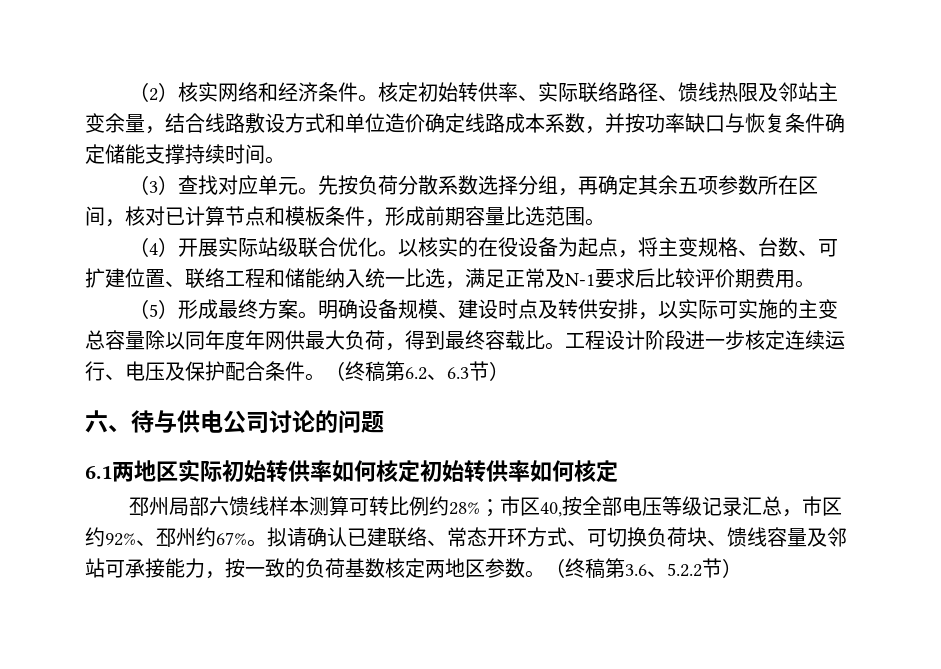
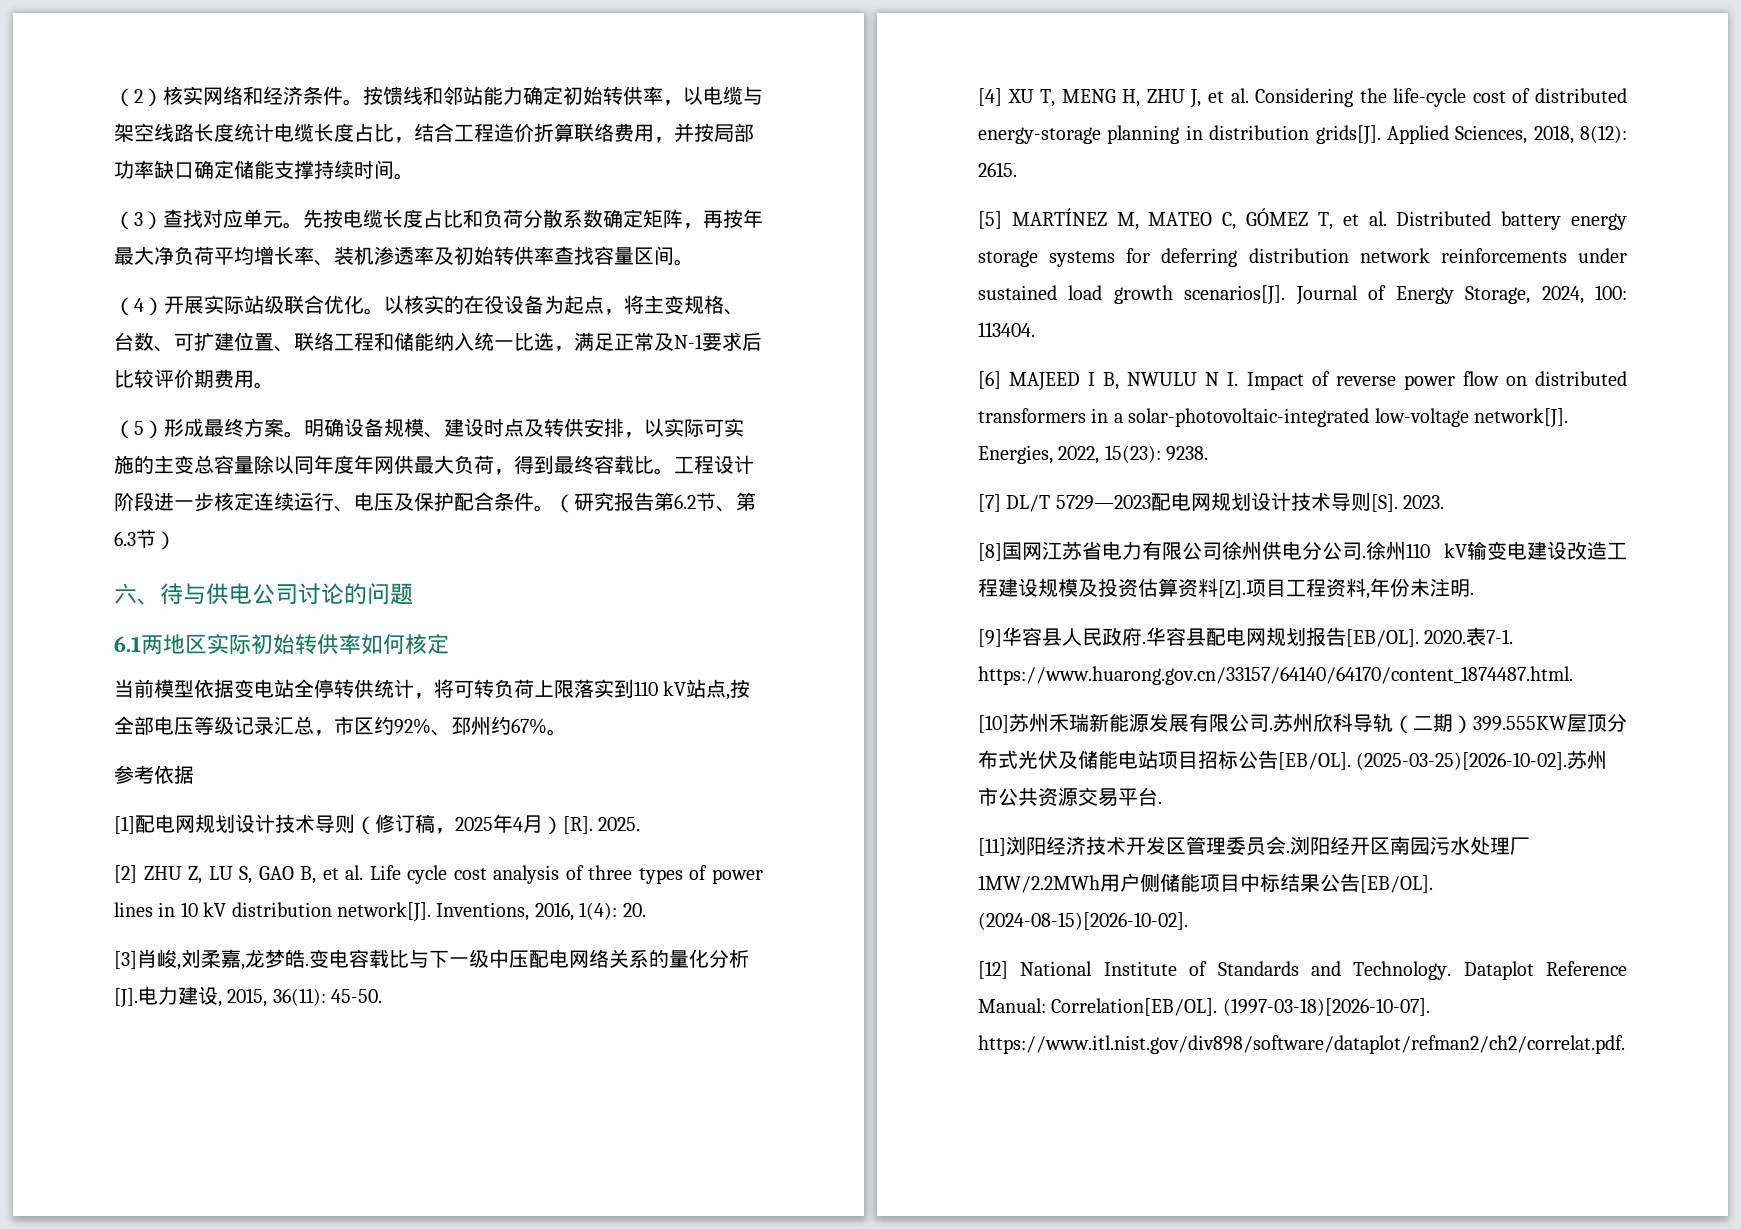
[378,82,839,103] [85,113,825,134] 核定初始转供率、实际联络路径、馈线热限及邻站主变余量，结合线路敷设方式和单位造价确定线路成本系数，并按功率缺口与恢复条件 -> [363,86,763,106] [114,123,754,143] [114,160,194,179] 按馈线和邻站能力确定初始转供率，以电缆与架空线路长度统计电缆长度占比，结合工程造价折算联络费用，并按局部功率缺口
[358,175,819,196] [85,206,585,227] 负荷分散系数选择分组，再确定其余五项参数所在区间，核对已计算节点和模板条件，形成前期容量比选范围 -> [343,209,763,229] [114,246,674,266] 电缆长度占比和负荷分散系数确定矩阵，再按年最大净负荷平均增长率、装机渗透率及初始转供率查找容量区间
[345,361,447,382] 终稿第6.2、 -> [574,492,756,512] 研究报告第6.2节、第
[420,460,618,482] [129,496,563,517] 初始转供率如何核定 // 邳州局部六馈线样本测算可转比例约28%；市区40, -> [114,679,731,700] // 当前模型依据变电站全停转供统计，将可转负荷上限落实到110 kV站点,
[267,527,847,548] [85,558,742,579] 拟请确认已建联络、常态开环方式、可切换负荷块、馈线容量及邻站可承接能力，按一致的负荷基数核定两地区参数。（终稿第3.6、5.2.2节） -> [114,765,194,784] [114,814,641,835] [114,865,763,884] [114,902,646,922] [114,949,749,970] [114,986,383,1008] [978,88,1627,108] [978,125,1627,145] [978,162,1017,177] [978,208,1627,230] [978,248,1627,267] [978,285,1627,305] [978,322,1035,337] [978,371,1627,391] [978,408,1568,428] [978,445,1209,464] [978,492,1445,512] [978,541,1627,561] [978,578,1474,599] [978,627,1514,647] [978,666,1573,685] [978,713,1627,734] [978,750,1608,770] [978,787,1162,807] [978,836,1530,856] [978,873,1433,893] [978,912,1188,930] [978,961,1627,980] [978,998,1430,1016] [978,1035,1625,1054] // 参考依据 // [1]配电网规划设计技术导则（修订稿，2025年4月）[R]. 2025. // [2] ZHU Z, LU S, GAO B, et al. Life cycle cost analysis of three types of power lines in 10 kV distribution network[J]. Inventions, 2016, 1(4): 20. // [3]肖峻,刘柔嘉,龙梦皓.变电容载比与下一级中压配电网络关系的量化分析[J].电力建设, 2015, 36(11): 45-50. // [4] XU T, MENG H, ZHU J, et al. Considering the life-cycle cost of distributed energy-storage planning in distribution grids[J]. Applied Sciences, 2018, 8(12): 2615. // [5] MARTÍNEZ M, MATEO C, GÓMEZ T, et al. Distributed battery energy storage systems for deferring distribution network reinforcements under sustained load growth scenarios[J]. Journal of Energy Storage, 2024, 100: 113404. // [6] MAJEED I B, NWULU N I. Impact of reverse power flow on distributed transformers in a solar-photovoltaic-integrated low-voltage network[J]. Energies, 2022, 15(23): 9238. // [7] DL/T 5729—2023配电网规划设计技术导则[S]. 2023. // [8]国网江苏省电力有限公司徐州供电分公司.徐州110 kV输变电建设改造工程建设规模及投资估算资料[Z].项目工程资料,年份未注明. // [9]华容县人民政府.华容县配电网规划报告[EB/OL]. 2020.表7-1. https://www.huarong.gov.cn/33157/64140/64170/content_1874487.html. // [10]苏州禾瑞新能源发展有限公司.苏州欣科导轨（二期）399.555KW屋顶分布式光伏及储能电站项目招标公告[EB/OL]. (2025-03-25)[2026-10-02].苏州市公共资源交易平台. // [11]浏阳经济技术开发区管理委员会.浏阳经开区南园污水处理厂1MW/2.2MWh用户侧储能项目中标结果公告[EB/OL]. (2024-08-15)[2026-10-02]. // [12] National Institute of Standards and Technology. Dataplot Reference Manual: Correlation[EB/OL]. (1997-03-18)[2026-10-07]. https://www.itl.nist.gov/div898/software/dataplot/refman2/ch2/correlat.pdf.

